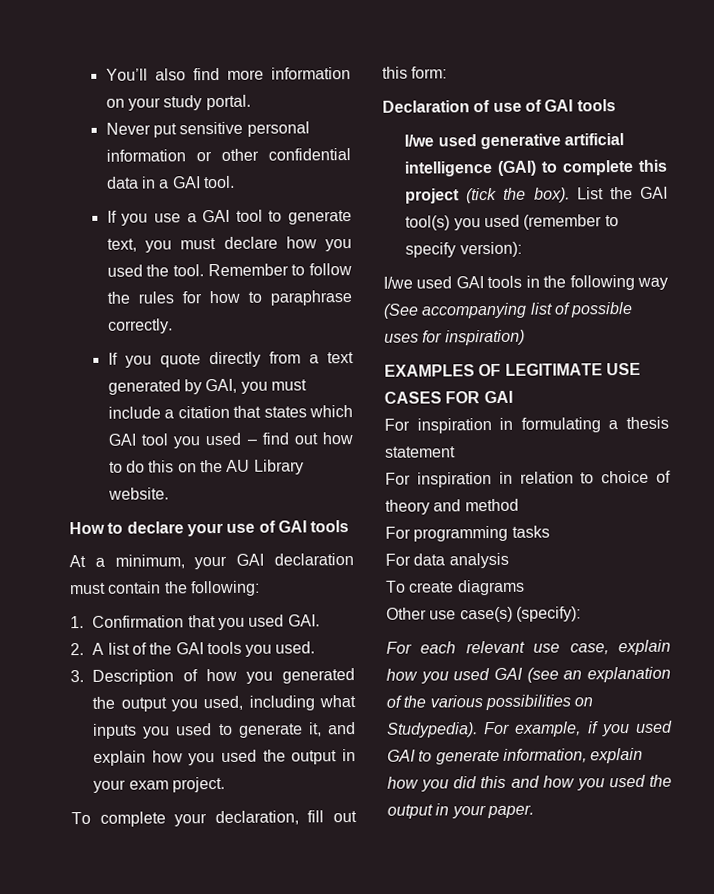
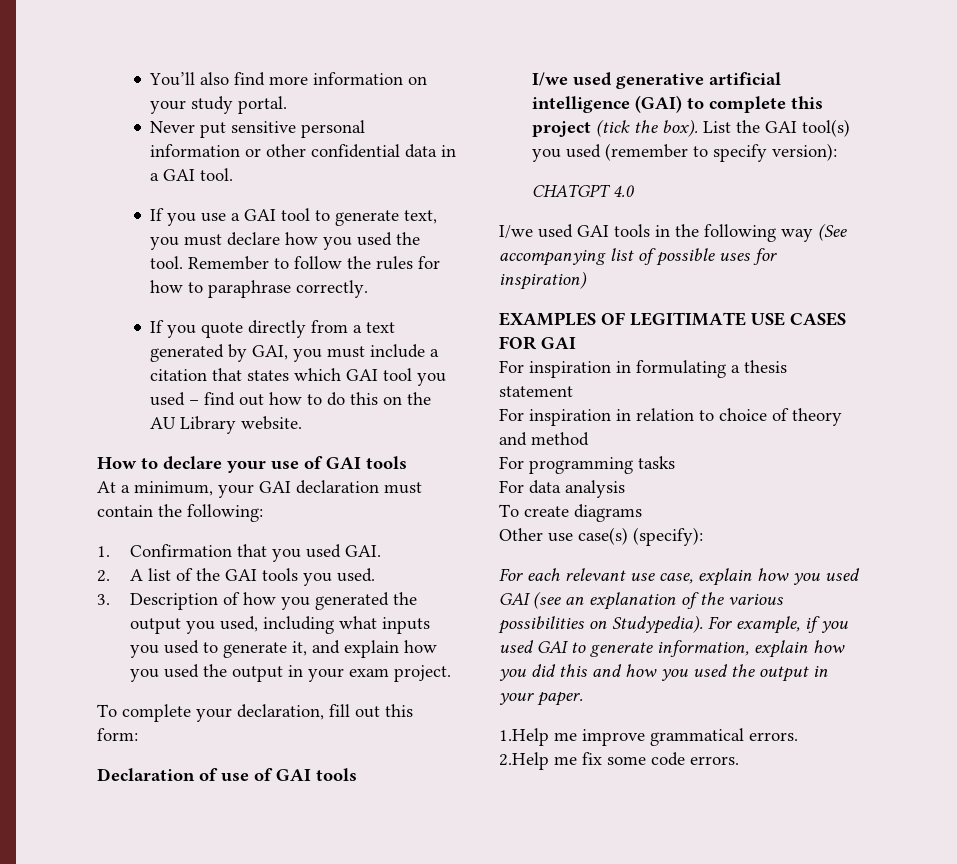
(522, 249) none -> [532,184,636,197] // CHATGPT 4.0
(534, 811) none -> [499,728,798,746] [499,752,739,770] // 1.Help me improve grammatical errors. // 2.Help me fix some code errors.

